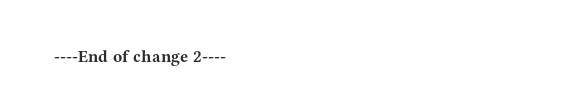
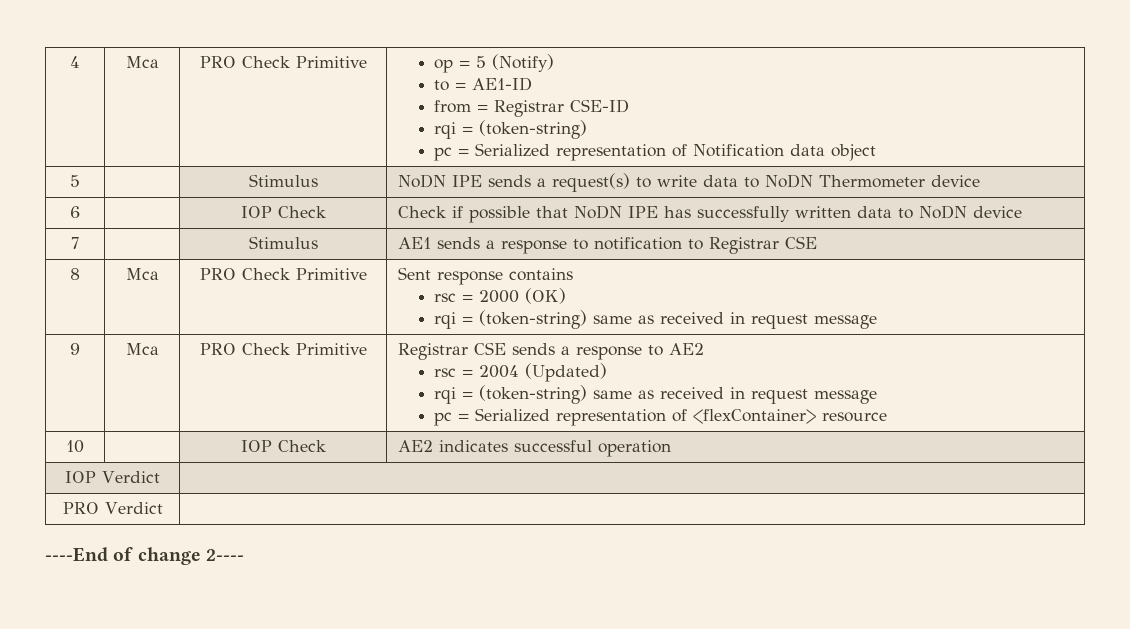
(54, 56) none -> [70,56,80,68] [125,56,159,68] [199,56,367,68] [434,54,555,73] [434,77,533,91] [434,99,630,117] [434,120,588,139] [434,143,877,161] [70,175,80,187] [248,174,318,187] [398,173,981,192] [70,206,80,218] [240,206,326,218] [398,205,1023,223] [71,237,79,249] [248,236,318,249] [398,236,818,254] [70,268,80,280] [125,268,159,280] [199,268,367,280] [398,267,574,285] [434,288,567,304] [434,310,878,329] [70,343,80,355] [125,343,159,355] [199,343,367,355] [398,342,705,360] [434,363,608,382] [434,385,878,404] [434,408,888,426] [66,440,84,453] [240,440,326,452] [398,440,672,457] [65,471,161,483] [62,502,163,514] 4 | Mca | PRO Check Primitive | op = 5 (Notify) // to = AE1-ID // from = Registrar CSE-ID // rqi = (token-string) // pc = Serialized representation of Notification data object // 5 | | Stimulus | NoDN IPE sends a request(s) to write data to NoDN Thermometer device // 6 | | IOP Check | Check if possible that NoDN IPE has successfully written data to NoDN device // 7 | | Stimulus | AE1 sends a response to notification to Registrar CSE // 8 | Mca | PRO Check Primitive | Sent response contains // rsc = 2000 (OK) // rqi = (token-string) same as received in request message // 9 | Mca | PRO Check Primitive | Registrar CSE sends a response to AE2 // rsc = 2004 (Updated) // rqi = (token-string) same as received in request message // pc = Serialized representation of <flexContainer> resource // 10 | | IOP Check | AE2 indicates successful operation // IOP Verdict | // PRO Verdict | //

